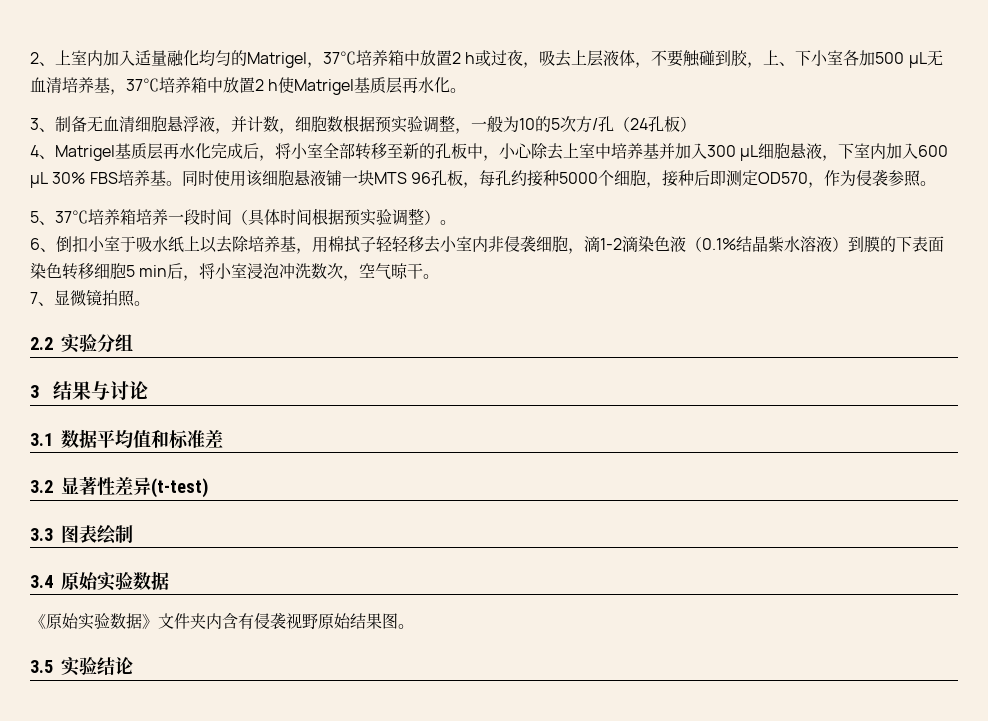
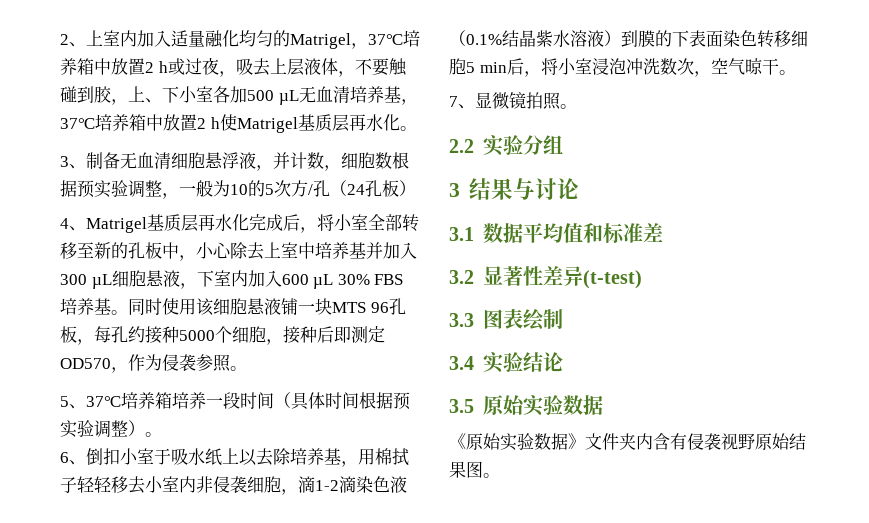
(53, 581) none -> [482,352,563,373] [449,399,474,413] 实验结论 // 3.5
[30,657,133,676] // 3.5实验结论 -> (500, 475) none

